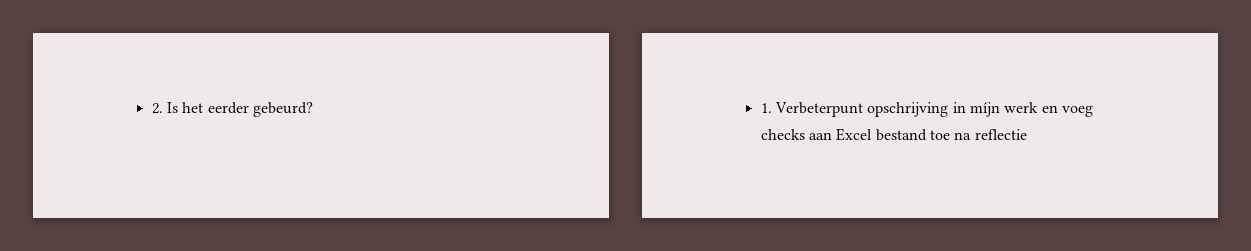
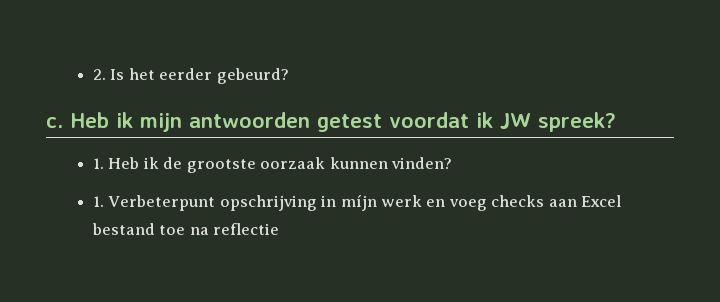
(313, 109) none -> [46,112,616,132] [92,157,452,173] // c. Heb ik mijn antwoorden getest voordat ik JW spreek? // 1. Heb ik de grootste oorzaak kunnen vinden?

